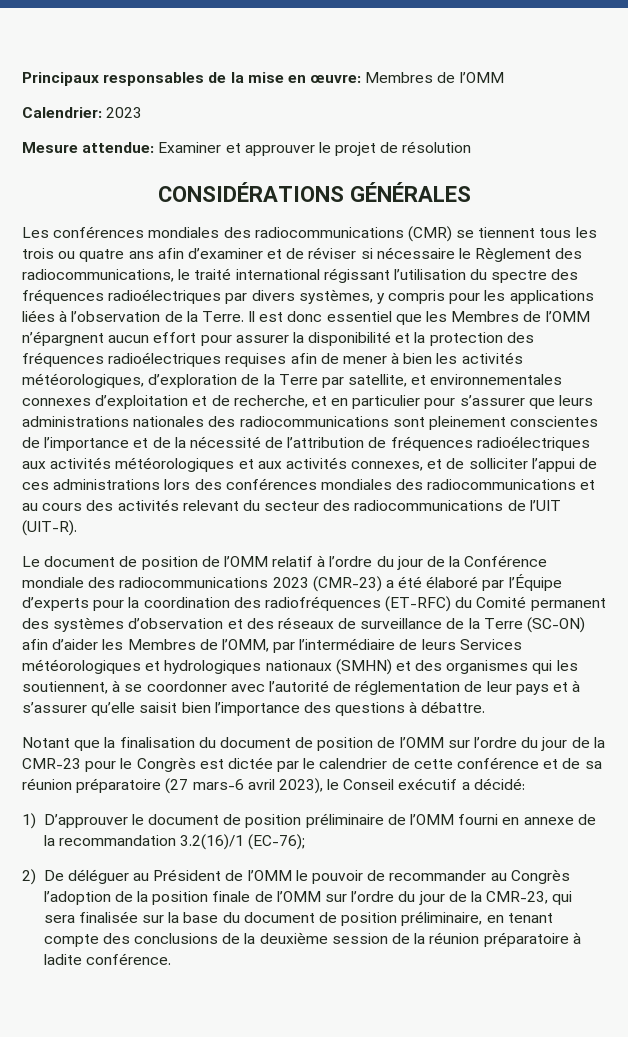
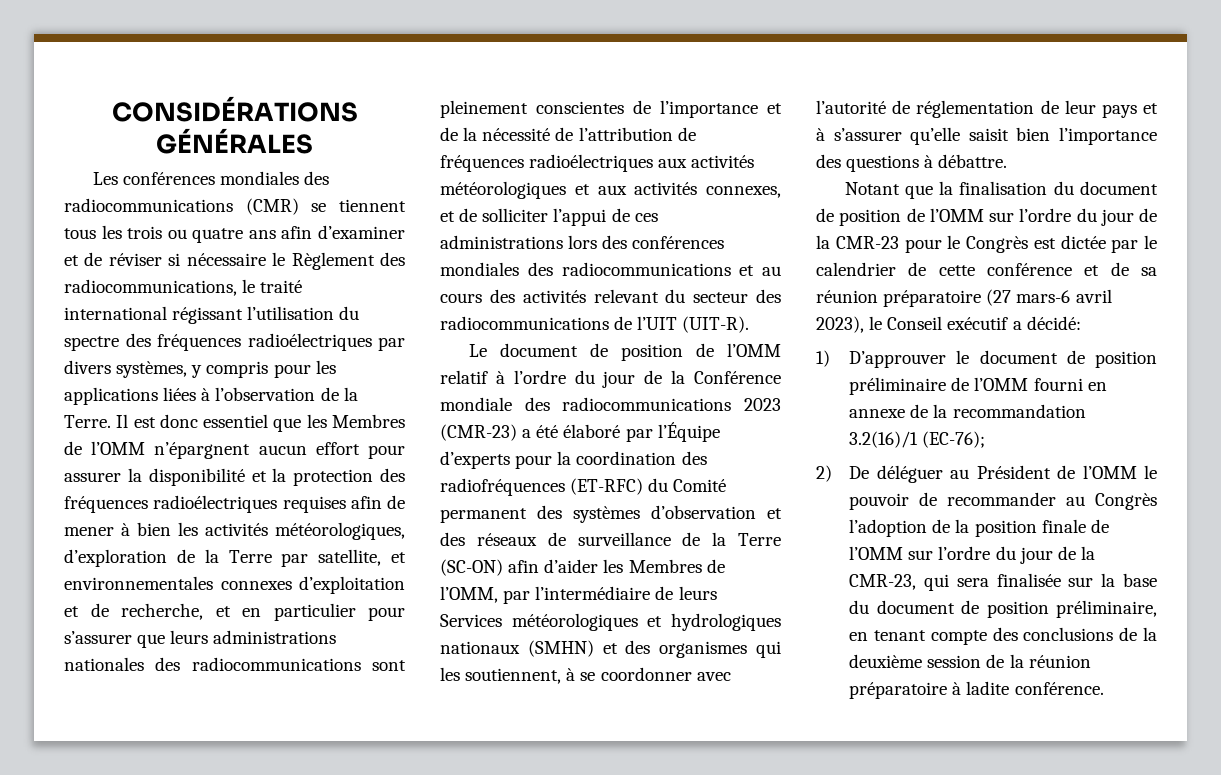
[22,72,504,86] [22,107,143,118] [22,141,472,156] Principaux responsables de la mise en œuvre: Membres de l’OMM // Calendrier: 2023 // Mesure attendue: Examiner et approuver le projet de résolution // -> (111, 109) none

